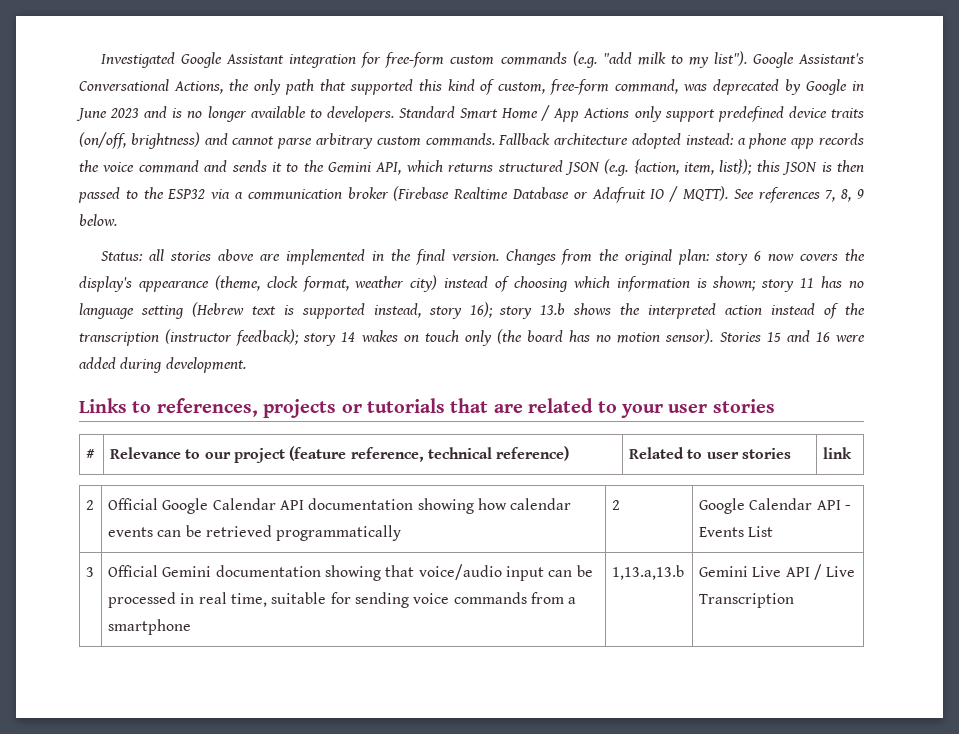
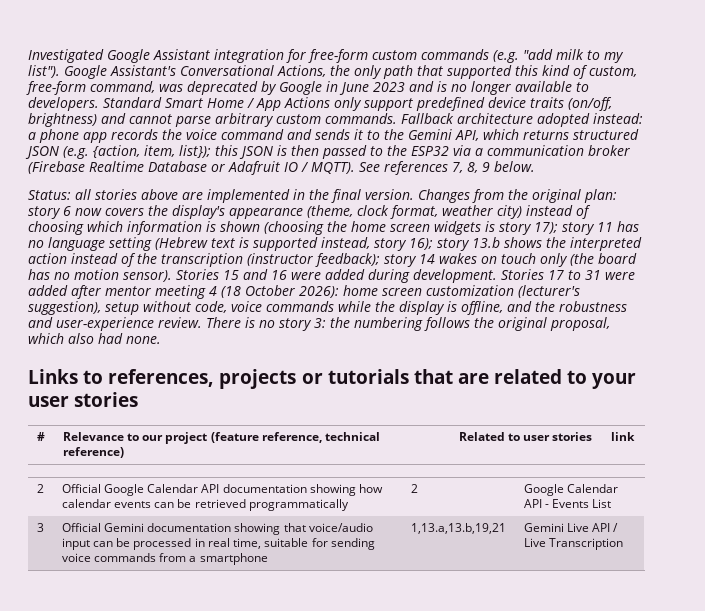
[712,276,757,291] shown; -> [220,221,558,235] shown (choosing the home screen widgets is story 17);
(246, 365) none -> [501,269,635,280] [28,285,580,299] [28,301,627,315] [28,317,610,331] [28,333,161,344] Stories 17 to 31 were added after mentor meeting 4 (18 October 2026): home screen customization (lecturer's suggestion), setup without code, voice commands while the display is offline, and the robustness and user-experience review. There is no story 3: the numbering follows the original proposal, which also had none.
[611,565,684,580] 1,13.a,13.b -> [410,523,506,534] 1,13.a,13.b,19,21

